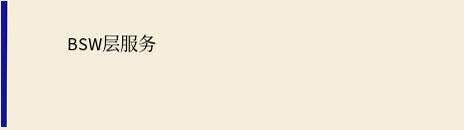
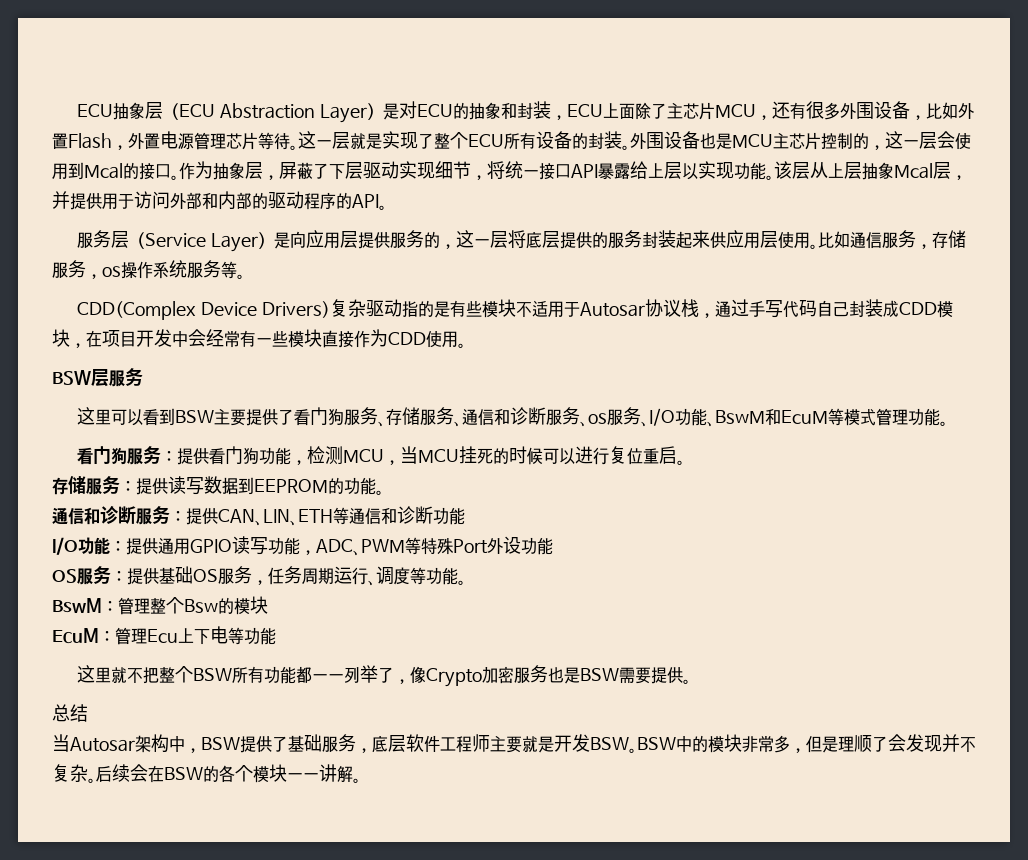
[67,34,157,54] BSW层服务 -> [76,101,974,123] [52,131,971,150] [52,161,967,180] [52,191,387,210] [76,230,966,252] [52,260,245,279] [76,299,953,320] [52,329,466,348] [52,368,143,387] [76,407,948,427] [76,446,685,465] [52,476,384,495] [52,505,465,526] [52,536,553,556] [52,566,466,586] [52,596,268,615] [52,626,276,645] [76,665,691,687] [52,704,88,722] [52,734,976,753] [52,764,361,783] ECU抽象层（ECU Abstraction Layer）是对ECU的抽象和封装，ECU上面除了主芯片MCU，还有很多外围设备，比如外置Flash，外置电源管理芯片等待。这一层就是实现了整个ECU所有设备的封装。外围设备也是MCU主芯片控制的，这一层会使用到Mcal的接口。作为抽象层，屏蔽了下层驱动实现细节，将统一接口API暴露给上层以实现功能。该层从上层抽象Mcal层，并提供用于访问外部和内部的驱动程序的API。 // 服务层（Service Layer）是向应用层提供服务的，这一层将底层提供的服务封装起来供应用层使用。比如通信服务，存储服务，os操作系统服务等。 // CDD(Complex Device Drivers)复杂驱动指的是有些模块不适用于Autosar协议栈，通过手写代码自己封装成CDD模块，在项目开发中会经常有一些模块直接作为CDD使用。 // BSW层服务 // 这里可以看到BSW主要提供了看门狗服务、存储服务、通信和诊断服务、os服务、I/O功能、BswM和EcuM等模式管理功能。 // 看门狗服务：提供看门狗功能，检测MCU，当MCU挂死的时候可以进行复位重启。 // 存储服务：提供读写数据到EEPROM的功能。 // 通信和诊断服务：提供CAN、LIN、ETH等通信和诊断功能 // I/O功能：提供通用GPIO读写功能，ADC、PWM等特殊Port外设功能 // OS服务：提供基础OS服务，任务周期运行、调度等功能。 // BswM：管理整个Bsw的模块 // EcuM：管理Ecu上下电等功能 // 这里就不把整个BSW所有功能都一一列举了，像Crypto加密服务也是BSW需要提供。 // 总结 // 当Autosar架构中，BSW提供了基础服务，底层软件工程师主要就是开发BSW。BSW中的模块非常多，但是理顺了会发现并不复杂。后续会在BSW的各个模块一一讲解。

